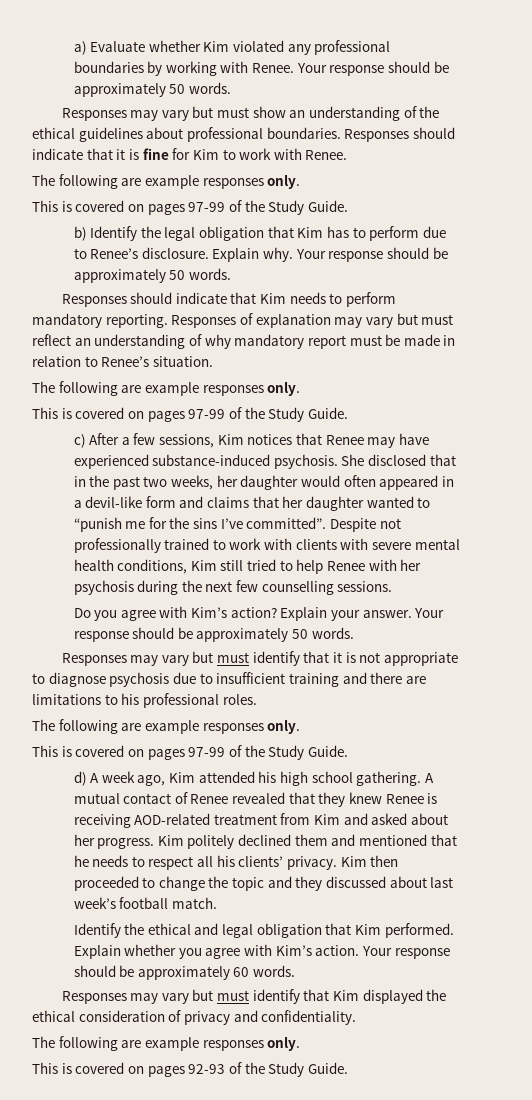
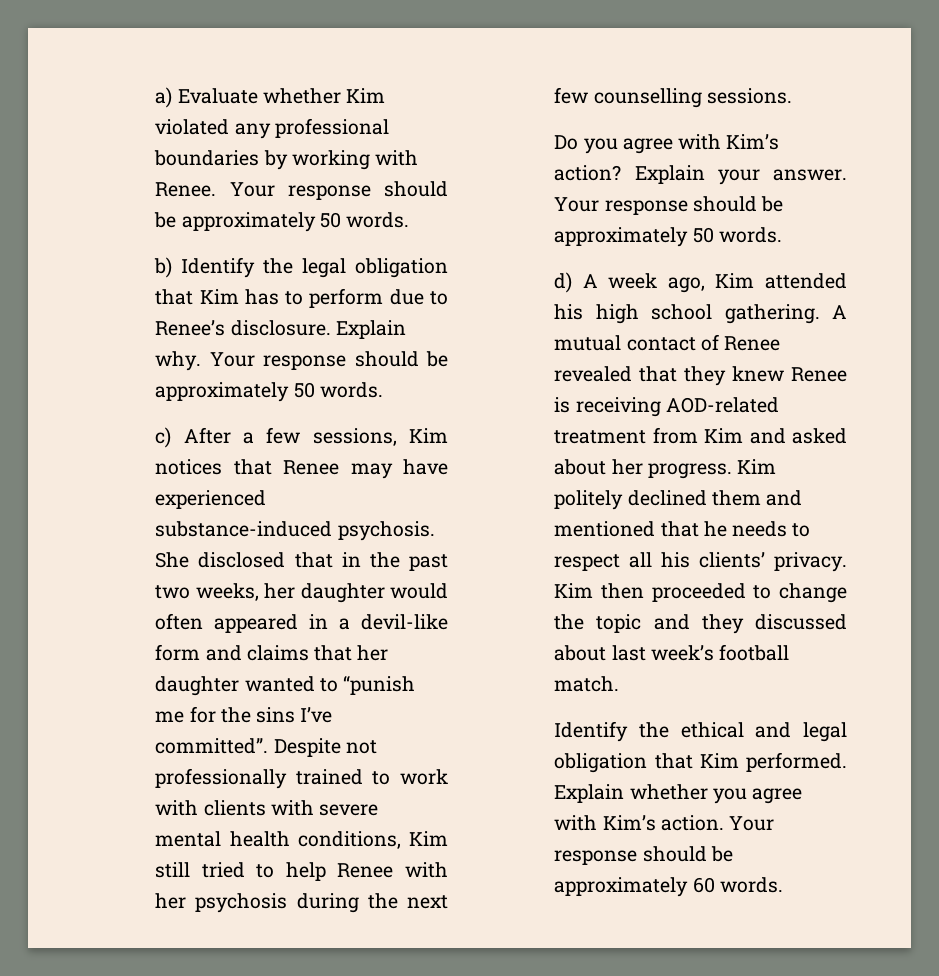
[61,106,440,121] [32,127,455,142] [32,148,348,160] [32,174,301,189] [32,200,348,215] // Responses may vary but must show an understanding of the ethical guidelines about professional boundaries. Responses should indicate that it is fine for Kim to work with Renee. // The following are example responses only. // This is covered on pages 97-99 of the Study Guide. -> (410, 220) none
[61,292,397,307] [32,313,454,328] [32,334,456,349] [32,356,213,367] [32,381,301,396] [32,407,348,422] // Responses should indicate that Kim needs to perform mandatory reporting. Responses of explanation may vary but must reflect an understanding of why mandatory report must be made in relation to Renee’s situation. // The following are example responses only. // This is covered on pages 97-99 of the Study Guide. -> (383, 390) none
[61,651,458,666] [32,672,426,687] [32,693,257,708] [32,719,301,734] [32,745,348,760] // Responses may vary but must identify that it is not appropriate to diagnose psychosis due to insufficient training and there are limitations to his professional roles. // The following are example responses only. // This is covered on pages 97-99 of the Study Guide. -> (782, 235) none
[61,989,447,1004] [32,1010,357,1025] [32,1036,301,1051] [32,1062,348,1077] // Responses may vary but must identify that Kim displayed the ethical consideration of privacy and confidentiality. // The following are example responses only. // This is covered on pages 92-93 of the Study Guide. -> (783, 885) none

